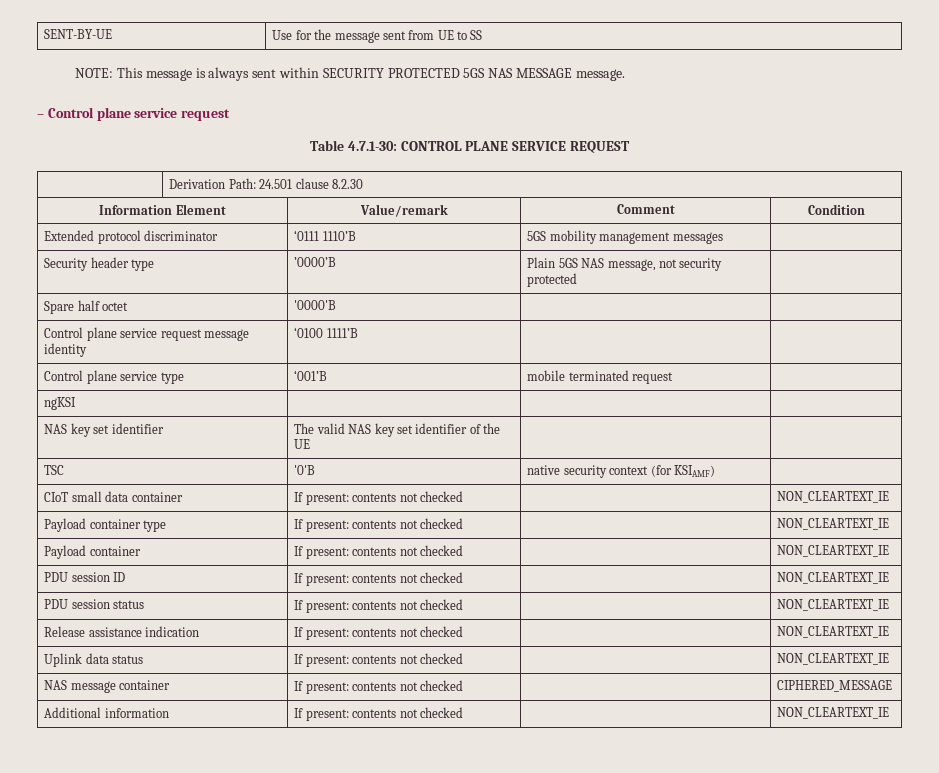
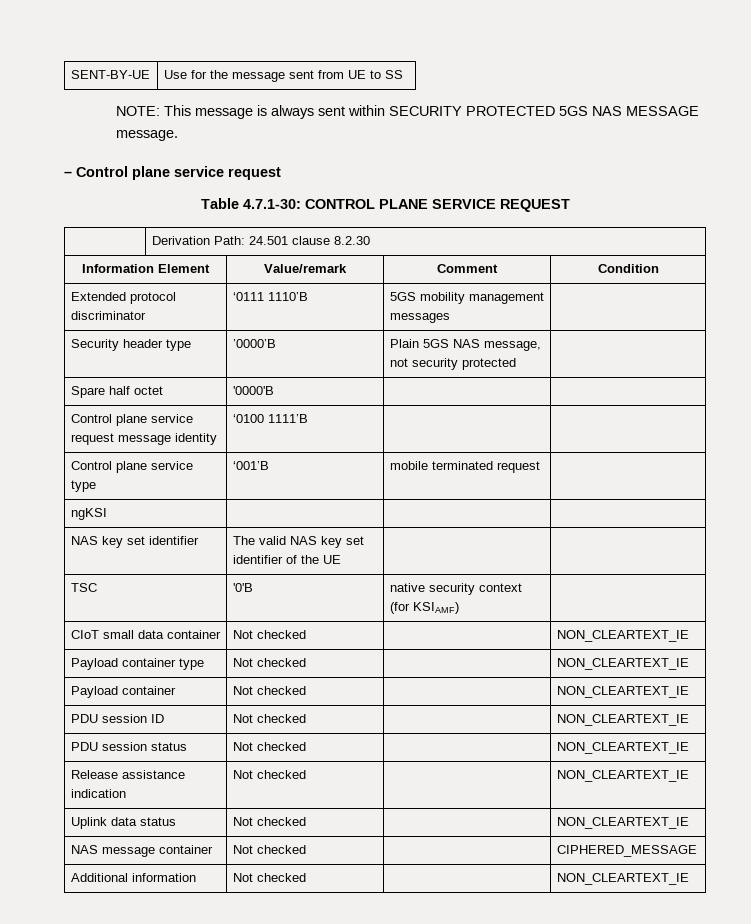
[294,492,418,505] If present: contents not -> [232,630,253,639] Not
[294,519,418,532] If present: contents not -> [232,658,253,667] Not
[294,546,418,559] If present: contents not -> [232,686,253,695] Not
[294,573,418,586] If present: contents not -> [232,714,253,723] Not
[294,600,418,613] If present: contents not -> [232,742,253,751] Not
[294,627,418,640] If present: contents not -> [232,770,253,779] Not
[294,654,418,667] If present: contents not -> [232,817,253,826] Not
[294,681,418,694] If present: contents not -> [232,845,253,854] Not
[294,708,418,721] If present: contents not -> [232,873,253,882] Not

